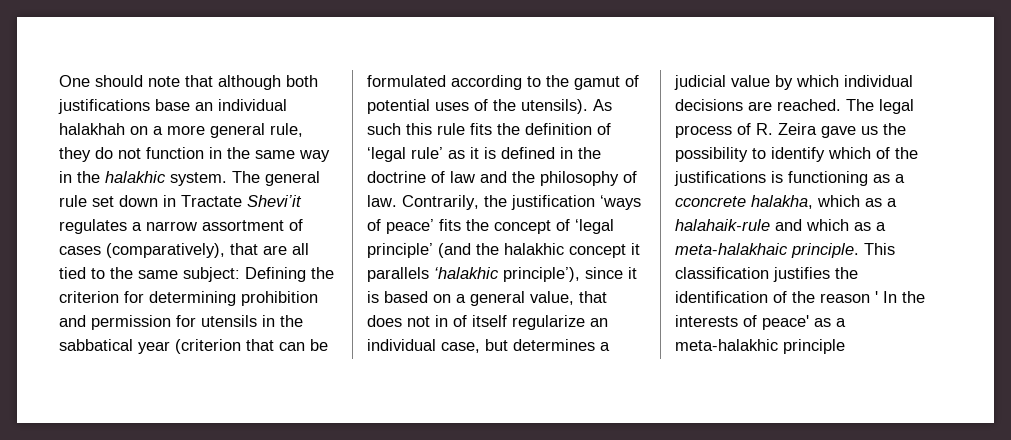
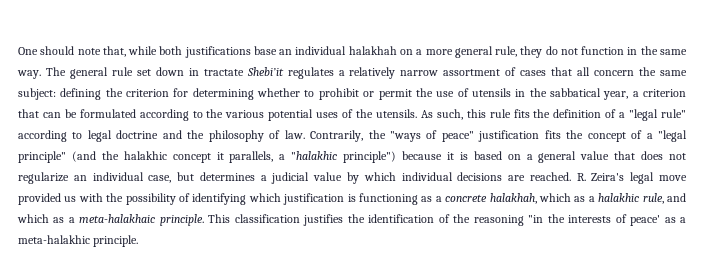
[185,75,281,90] that although -> [102,46,158,57] that, while
[299,150,330,162] [59,171,227,186] way in the halakhic system. -> [17,70,41,79] way.
[181,195,302,207] Tractate Shevi’it -> [203,67,284,76] tractate Shebi’it
(142, 226) none -> [349,67,396,79] relatively
[106,243,309,258] [59,267,105,279] (comparatively), that are all tied to -> [551,67,635,76] that all concern
[245,267,306,282] Defining -> [60,88,102,100] defining
[241,291,318,306] [59,315,196,330] prohibition and permission for -> [257,88,469,100] whether to prohibit or permit the use of
[138,339,241,354] year (criterion -> [603,89,687,100] year, a criterion
[574,75,639,90] gamut of -> [225,110,265,118] various
[521,99,612,114] [367,123,401,135] utensils). As such -> [375,109,463,120] utensils. As such,
[367,147,601,162] [367,171,475,183] ‘legal rule’ as it is defined in the doctrine of law -> [619,109,687,121] [18,130,159,142] a "legal rule" according to legal doctrine
[511,195,641,210] [367,219,434,234] justification ‘ways of peace’ -> [389,130,540,142] "ways of peace" justification
[575,219,614,234] [367,243,433,258] ‘legal principle’ -> [646,130,688,142] [18,151,66,163] a "legal principle"
[367,267,623,282] parallels ‘halakhic principle’), since -> [229,151,442,163] parallels, a "halakhic principle") because
[530,291,574,305] value, -> [580,151,610,160] value
[435,315,507,327] in of itself -> (686, 156) none
[846,99,914,114] [675,123,906,138] [675,147,918,162] [674,171,766,186] The legal process of R. Zeira gave us the possibility to identify which of the justifications -> [576,172,688,184] [18,193,345,205] R. Zeira's legal move provided us with the possibility of identifying which justification
[675,195,897,209] [675,219,770,231] cconcrete halakha, which as a halahaik-rule -> [445,193,664,204] concrete halakhah, which as a halakhic rule,
[820,291,897,303] reason ' In -> [473,215,544,226] reasoning "in
[783,339,845,354] principle -> [93,235,139,247] principle.

